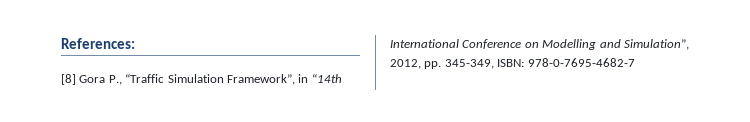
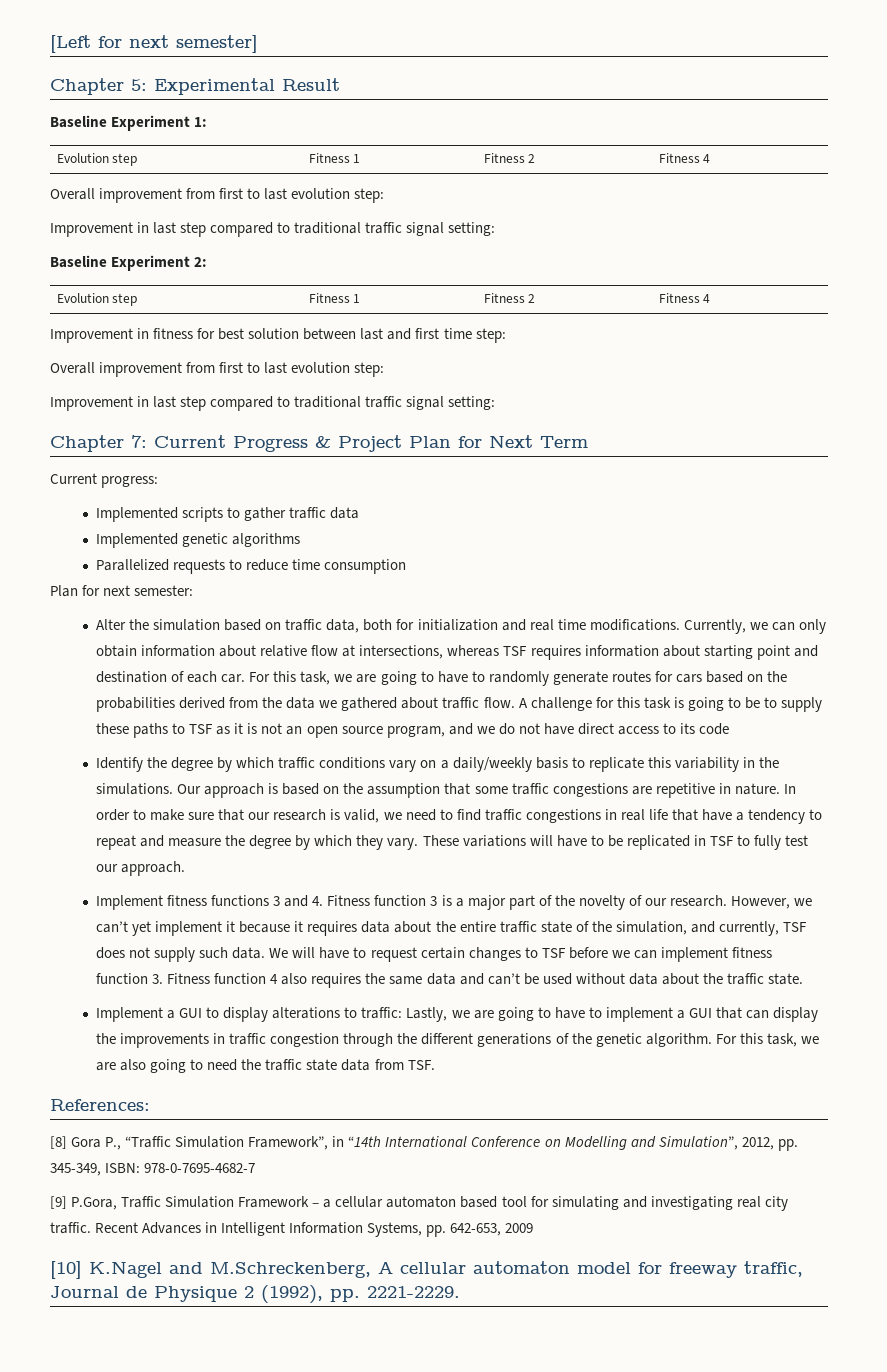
(61, 43) none -> [50,35,258,53] [50,78,340,95] [50,115,208,131] [56,153,139,166] [308,153,361,163] [483,153,536,163] [658,153,711,163] [50,188,385,203] [50,222,496,237] [50,255,208,271] [56,293,139,306] [308,293,361,303] [483,293,536,303] [658,293,711,303] [50,328,506,343] [50,362,385,377] [50,396,496,411] [50,435,588,452] [50,473,159,488] [96,507,360,522] [96,533,301,548] [96,559,407,574] [50,585,194,597] [96,619,826,634] [96,645,818,660] [96,671,788,686] [96,697,823,712] [96,723,730,738] [96,757,779,772] [96,783,796,798] [96,809,823,824] [96,835,809,850] [96,861,186,876] [96,895,813,910] [96,921,807,936] [96,947,772,962] [96,973,804,988] [96,1007,819,1022] [96,1033,819,1048] [96,1059,435,1073] [Left for next semester] // Chapter 5: Experimental Result // Baseline Experiment 1: // Evolution step | Fitness 1 | Fitness 2 | Fitness 4 // Overall improvement from first to last evolution step: // Improvement in last step compared to traditional traffic signal setting: // Baseline Experiment 2: // Evolution step | Fitness 1 | Fitness 2 | Fitness 4 // Improvement in fitness for best solution between last and first time step: // Overall improvement from first to last evolution step: // Improvement in last step compared to traditional traffic signal setting: // Chapter 7: Current Progress & Project Plan for Next Term // Current progress: // Implemented scripts to gather traffic data // Implemented genetic algorithms // Parallelized requests to reduce time consumption // Plan for next semester: // Alter the simulation based on traffic data, both for initialization and real time modifications. Currently, we can only obtain information about relative flow at intersections, whereas TSF requires information about starting point and destination of each car. For this task, we are going to have to randomly generate routes for cars based on the probabilities derived from the data we gathered about traffic flow. A challenge for this task is going to be to supply these paths to TSF as it is not an open source program, and we do not have direct access to its code // Identify the degree by which traffic conditions vary on a daily/weekly basis to replicate this variability in the simulations. Our approach is based on the assumption that some traffic congestions are repetitive in nature. In order to make sure that our research is valid, we need to find traffic congestions in real life that have a tendency to repeat and measure the degree by which they vary. These variations will have to be replicated in TSF to fully test our approach. // Implement fitness functions 3 and 4. Fitness function 3 is a major part of the novelty of our research. However, we can’t yet implement it because it requires data about the entire traffic state of the simulation, and currently, TSF does not supply such data. We will have to request certain changes to TSF before we can implement fitness function 3. Fitness function 4 also requires the same data and can’t be used without data about the traffic state. // Implement a GUI to display alterations to traffic: Lastly, we are going to have to implement a GUI that can display the improvements in traffic congestion through the different generations of the genetic algorithm. For this task, we are also going to need the traffic state data from TSF. //
(635, 62) none -> [50,1196,788,1211] [50,1222,534,1237] [50,1261,803,1279] [50,1285,460,1304] // [9] P.Gora, Traffic Simulation Framework – a cellular automaton based tool for simulating and investigating real city traffic. Recent Advances in Intelligent Information Systems, pp. 642-653, 2009 // [10] K.Nagel and M.Schreckenberg, A cellular automaton model for freeway traffic, Journal de Physique 2 (1992), pp. 2221-2229.

